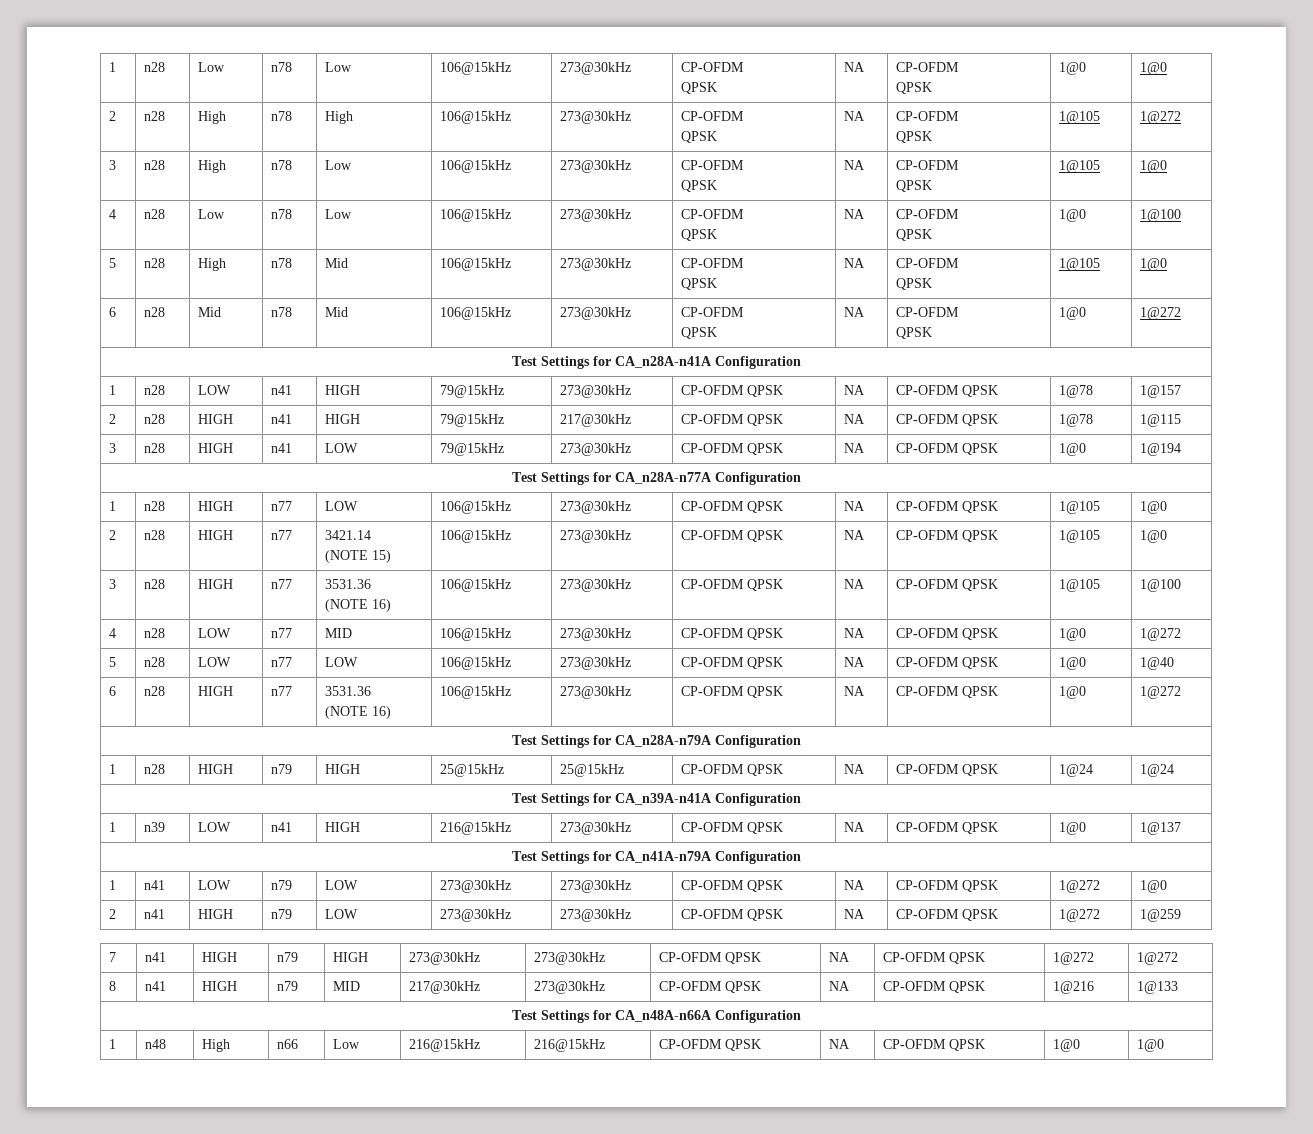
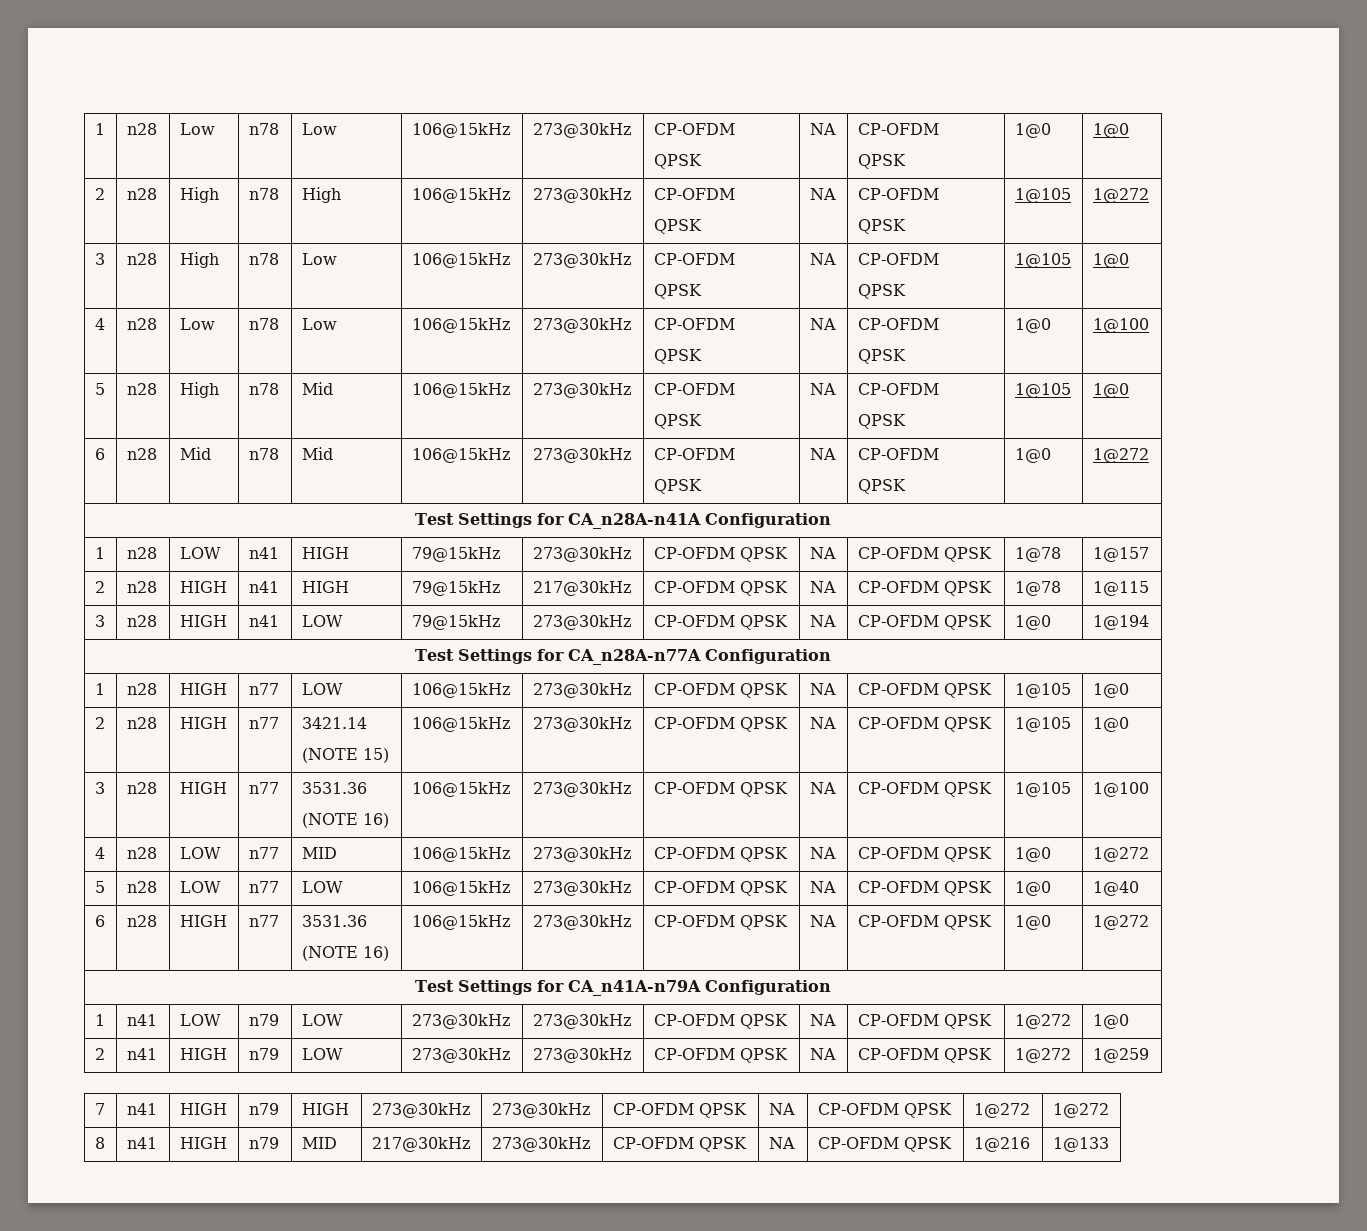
[511,735,801,748] [109,764,117,774] [144,764,166,774] [198,764,234,774] [271,764,293,774] [325,764,361,774] [440,764,505,777] [560,764,625,777] [681,764,784,776] [844,764,866,774] [896,764,999,776] [1059,764,1094,777] [1140,764,1175,777] [511,793,801,806] [109,822,117,832] [144,822,166,832] [198,822,232,832] [271,822,293,832] [325,822,361,832] [440,822,512,835] [560,822,632,835] [681,822,784,834] [844,822,866,832] [896,822,999,834] [1059,822,1087,835] [1140,822,1182,835] // Test Settings for CA_n28A-n79A Configuration // 1 | n28 | HIGH | n79 | HIGH | 25@15kHz | 25@15kHz | CP-OFDM QPSK | NA | CP-OFDM QPSK | 1@24 | 1@24 // Test Settings for CA_n39A-n41A Configuration // 1 | n39 | LOW | n41 | HIGH | 216@15kHz | 273@30kHz | CP-OFDM QPSK | NA | CP-OFDM QPSK | 1@0 | 1@137 -> (1149, 922) none
[511,1010,801,1023] [109,1039,117,1049] [145,1039,167,1049] [202,1039,231,1052] [277,1039,299,1049] [333,1039,361,1049] [409,1039,481,1052] [534,1039,606,1052] [659,1039,762,1051] [829,1039,851,1049] [883,1039,986,1051] [1053,1039,1081,1052] [1137,1039,1165,1052] // Test Settings for CA_n48A-n66A Configuration // 1 | n48 | High | n66 | Low | 216@15kHz | 216@15kHz | CP-OFDM QPSK | NA | CP-OFDM QPSK | 1@0 | 1@0 -> (1109, 1144) none

